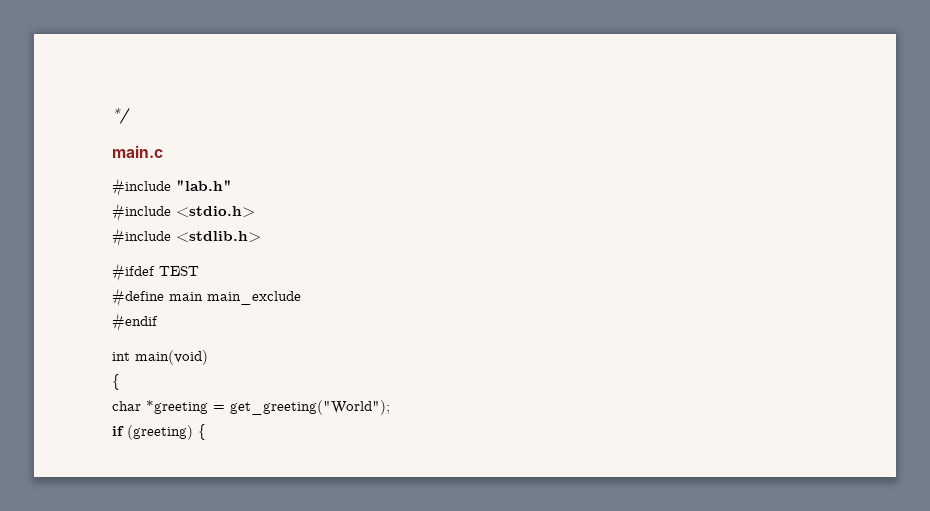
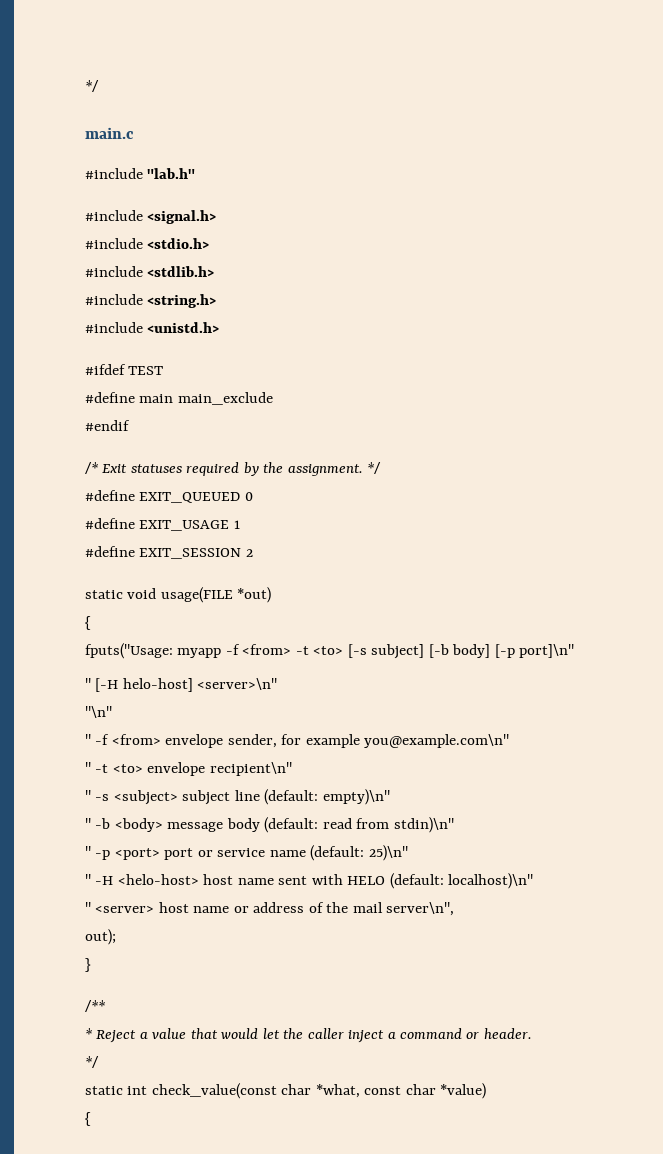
(232, 185) none -> [85,210,217,224] // #include <signal.h>
(261, 237) none -> [85,294,217,308] [85,322,220,333] // #include <string.h> // #include <unistd.h>
[112,350,208,365] [112,374,120,390] [112,400,390,415] [112,425,193,440] int main(void) // { // char *greeting = get_greeting("World"); // if (greeting) -> [85,462,382,476] [85,490,253,503] [85,518,240,531] [85,546,253,559] [85,587,272,603] [85,616,91,630] [85,643,575,659] [85,678,278,692] [85,706,112,718] [85,734,510,748] [85,762,292,776] [85,789,390,805] [85,817,454,833] [85,845,408,861] [85,873,534,889] [85,902,455,916] [85,929,116,945] [85,958,91,972] [85,1000,105,1012] [85,1028,532,1043] [85,1056,99,1068] [85,1083,487,1099] /* Exit statuses required by the assignment. */ // #define EXIT_QUEUED 0 // #define EXIT_USAGE 1 // #define EXIT_SESSION 2 // static void usage(FILE *out) // { // fputs("Usage: myapp -f <from> -t <to> [-s subject] [-b body] [-p port]\n" // " [-H helo-host] <server>\n" // "\n" // " -f <from> envelope sender, for example you@example.com\n" // " -t <to> envelope recipient\n" // " -s <subject> subject line (default: empty)\n" // " -b <body> message body (default: read from stdin)\n" // " -p <port> port or service name (default: 25)\n" // " -H <helo-host> host name sent with HELO (default: localhost)\n" // " <server> host name or address of the mail server\n", // out); // } // /** // * Reject a value that would let the caller inject a command or header. // */ // static int check_value(const char *what, const char *value) //

